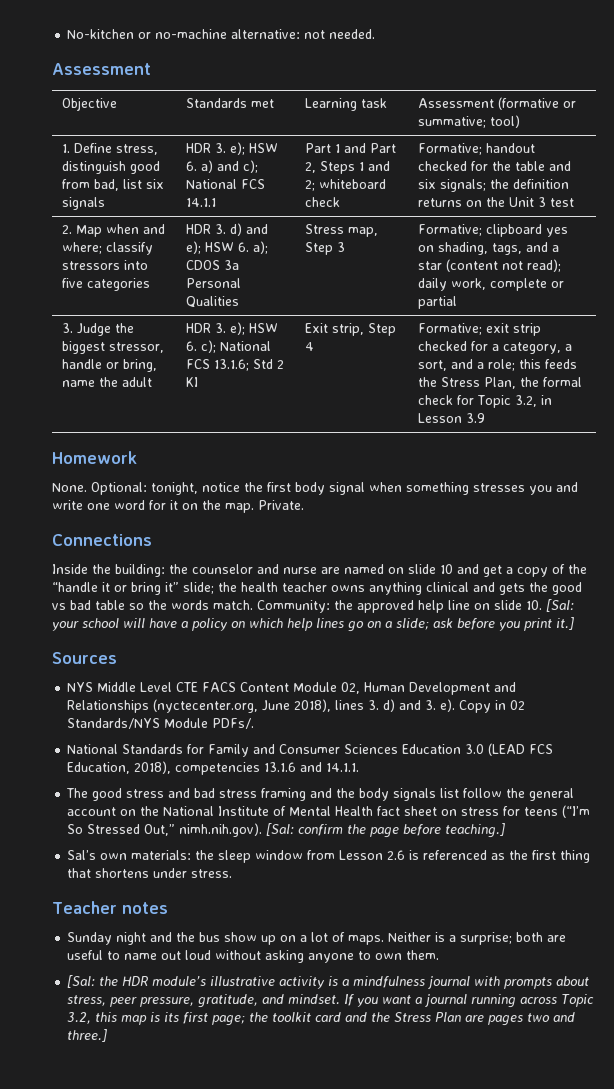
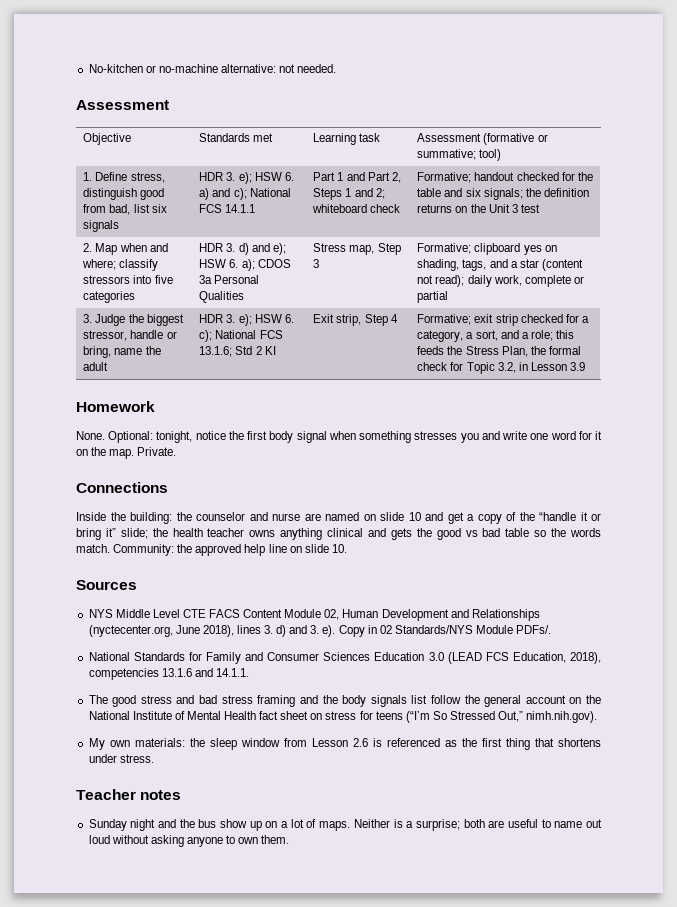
[546,599,574,612] [52,617,574,632] [Sal: your school will have a policy on which help lines go on a slide; ask before you print it.] -> (347, 548) none
[266,823,506,838] [67,850,97,860] [Sal: confirm the page before teaching.] // Sal’s -> [88,738,105,750] // My
[67,975,590,989] [67,994,595,1008] [67,1012,576,1026] [67,1029,108,1042] // [Sal: the HDR module’s illustrative activity is a mindfulness journal with prompts about stress, peer pressure, gratitude, and mindset. If you want a journal running across Topic 3.2, this map is its first page; the toolkit card and the Stress Plan are pages two and three.] -> (290, 839) none

